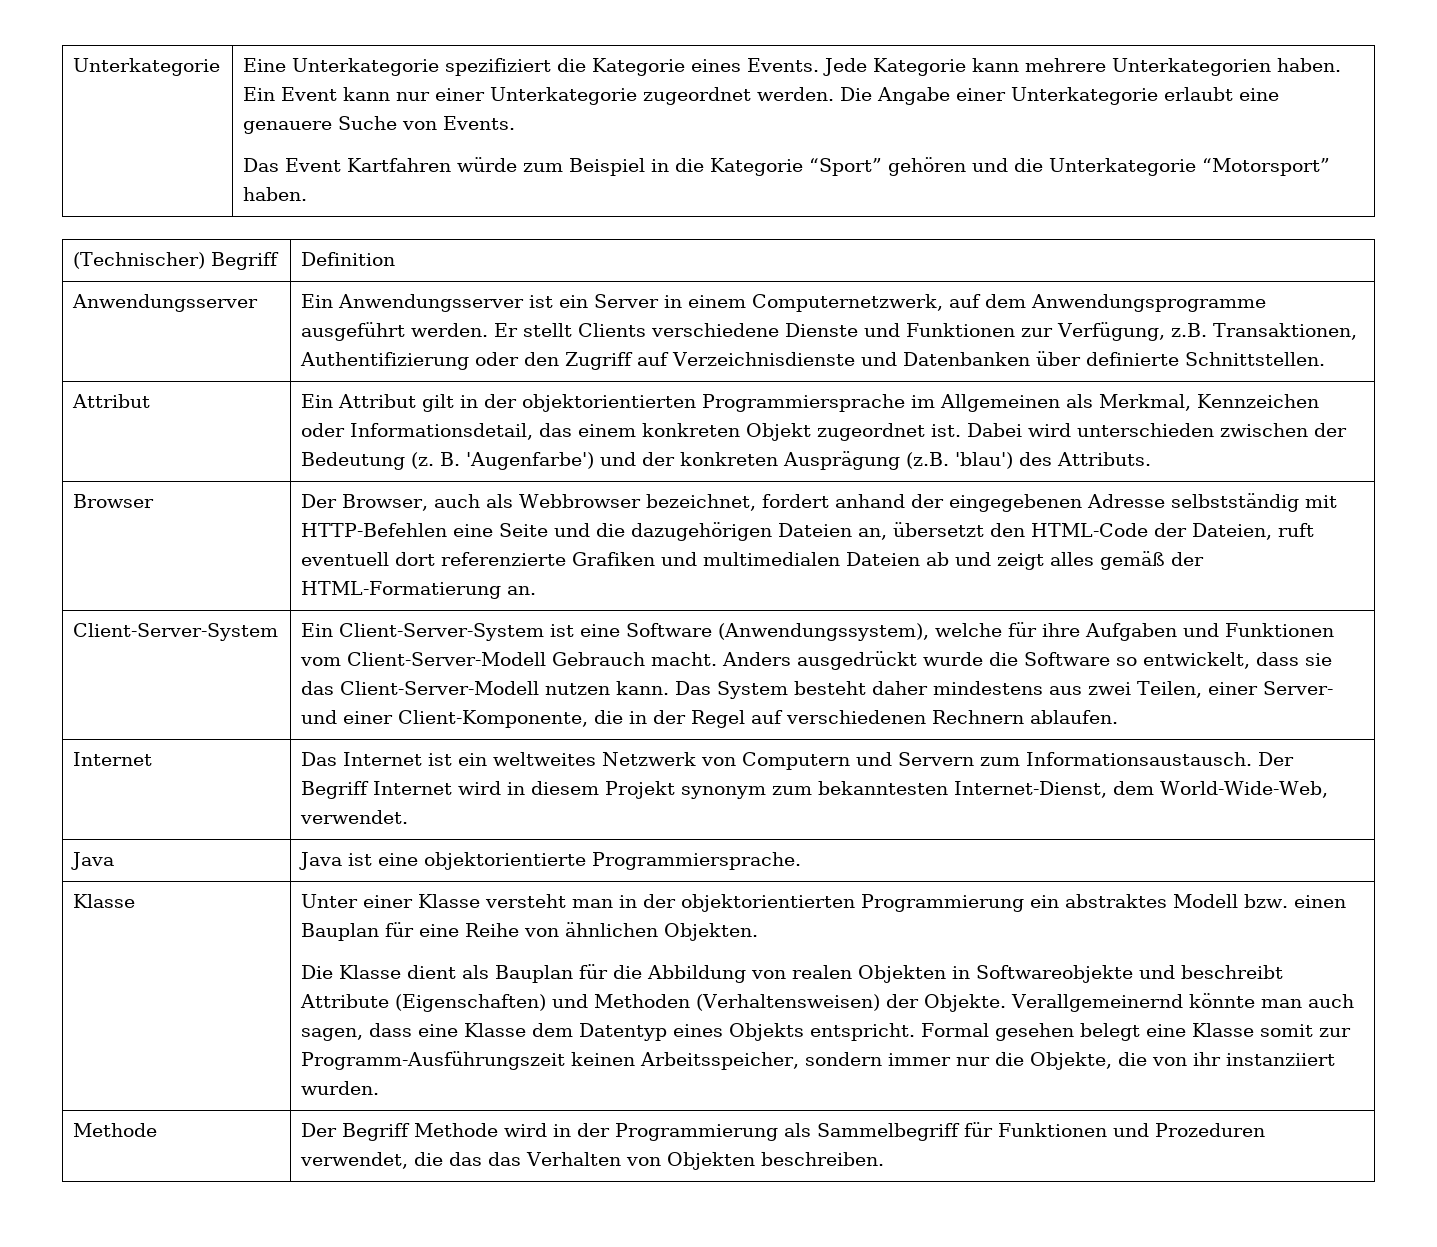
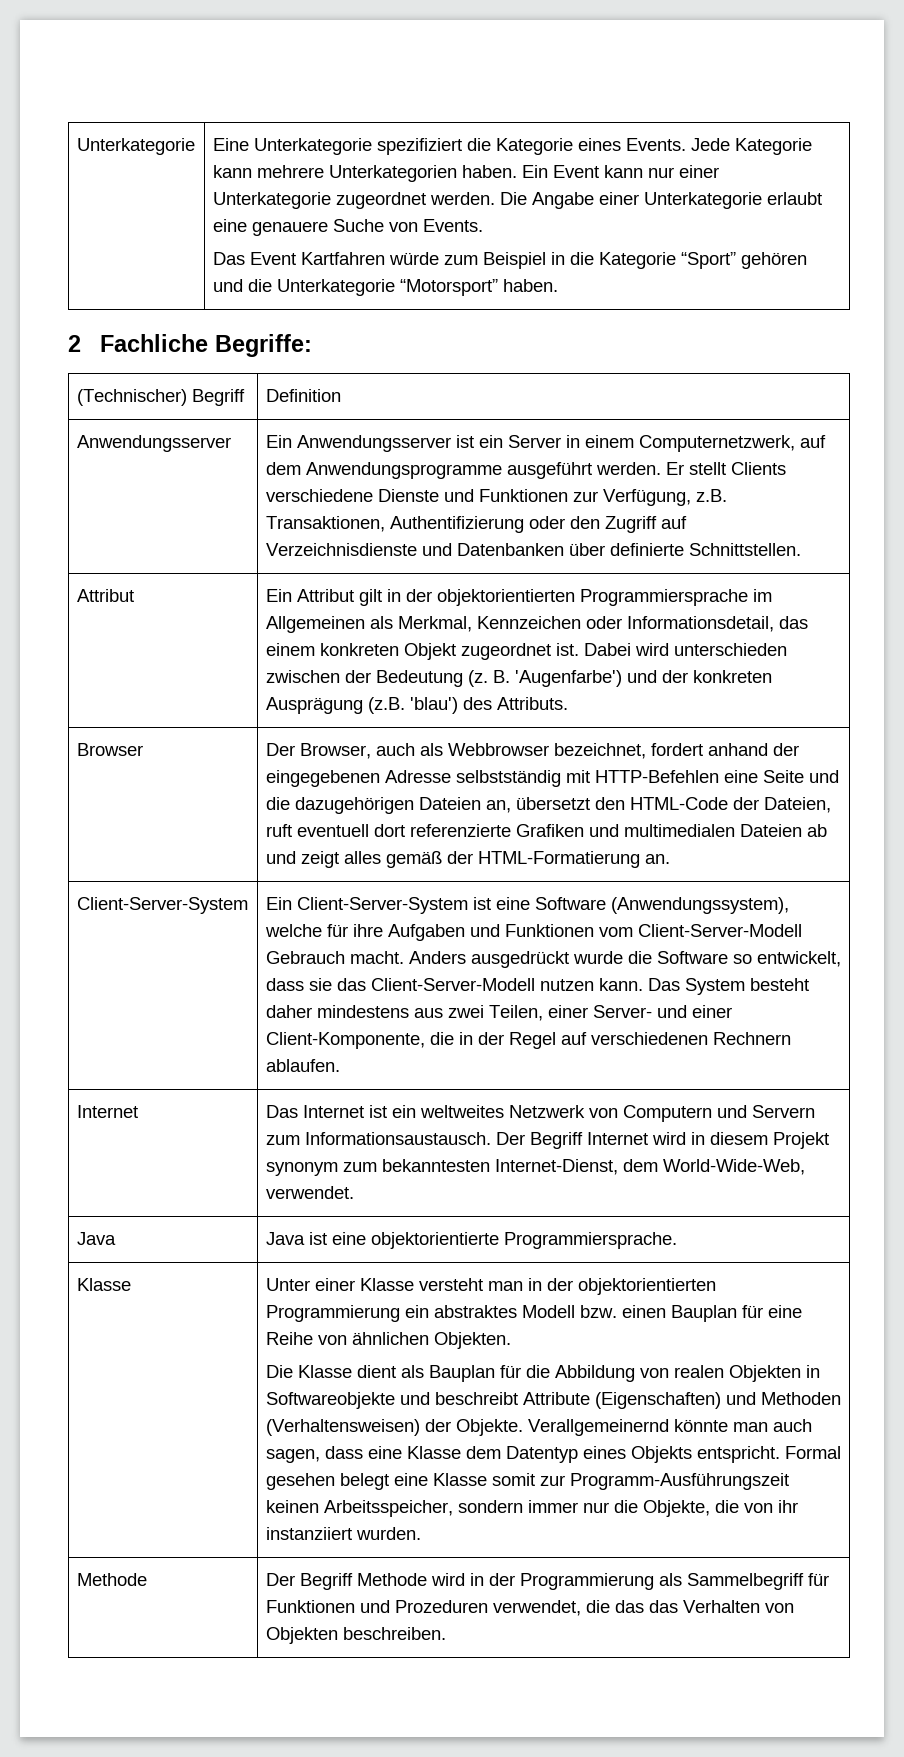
(308, 194) none -> [68,334,313,357] // 2 Fachliche Begriffe:

